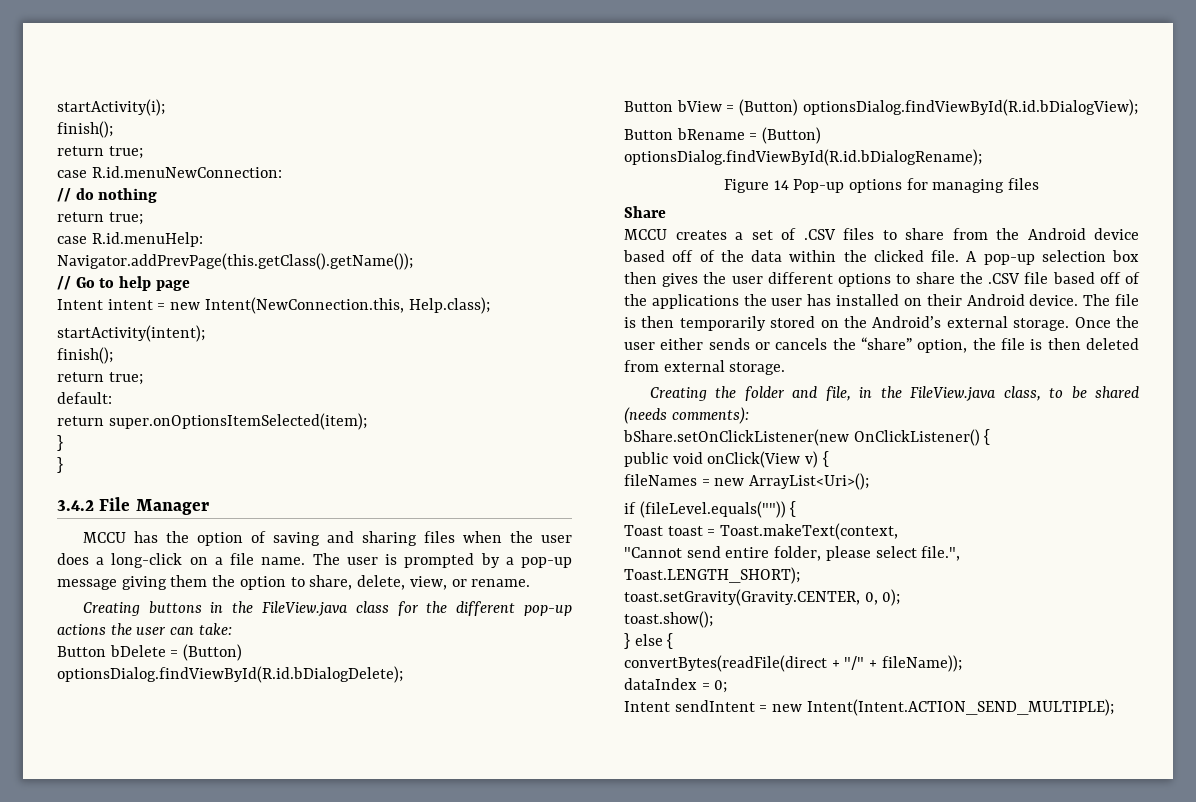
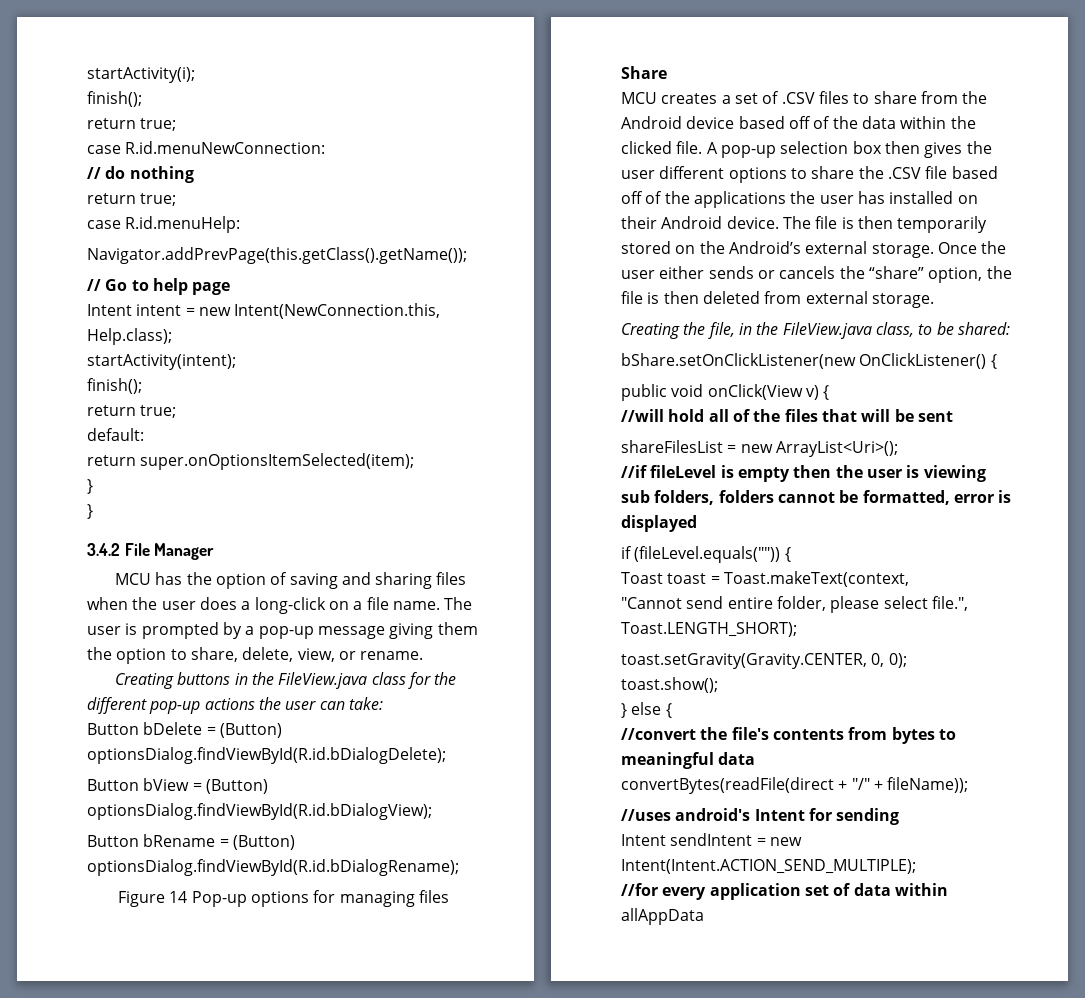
[82,532,126,543] MCCU -> [114,573,151,585] MCU
[624,229,667,240] MCCU -> [621,92,657,104] MCU
[744,386,819,401] folder and -> (706, 328) none
[1095,386,1140,398] [624,407,749,424] shared (needs comments): -> [957,322,1010,335] shared:
[624,473,870,490] fileNames = new ArrayList<Uri>(); -> [621,409,953,422] [621,440,898,457] [621,465,986,482] [621,490,1012,505] [621,515,697,532] //will hold all of the files that will be sent // shareFilesList = new ArrayList<Uri>(); // //if fileLevel is empty then the user is viewing sub folders, folders cannot be formatted, error is displayed
(674, 641) none -> [621,727,956,744] [621,752,756,769] // //convert the file's contents from bytes to meaningful data
[624,678,728,693] dataIndex = 0; -> [621,808,900,825] //uses android's Intent for sending
(1114, 707) none -> [621,883,948,900] [621,908,704,925] // //for every application set of data within allAppData

